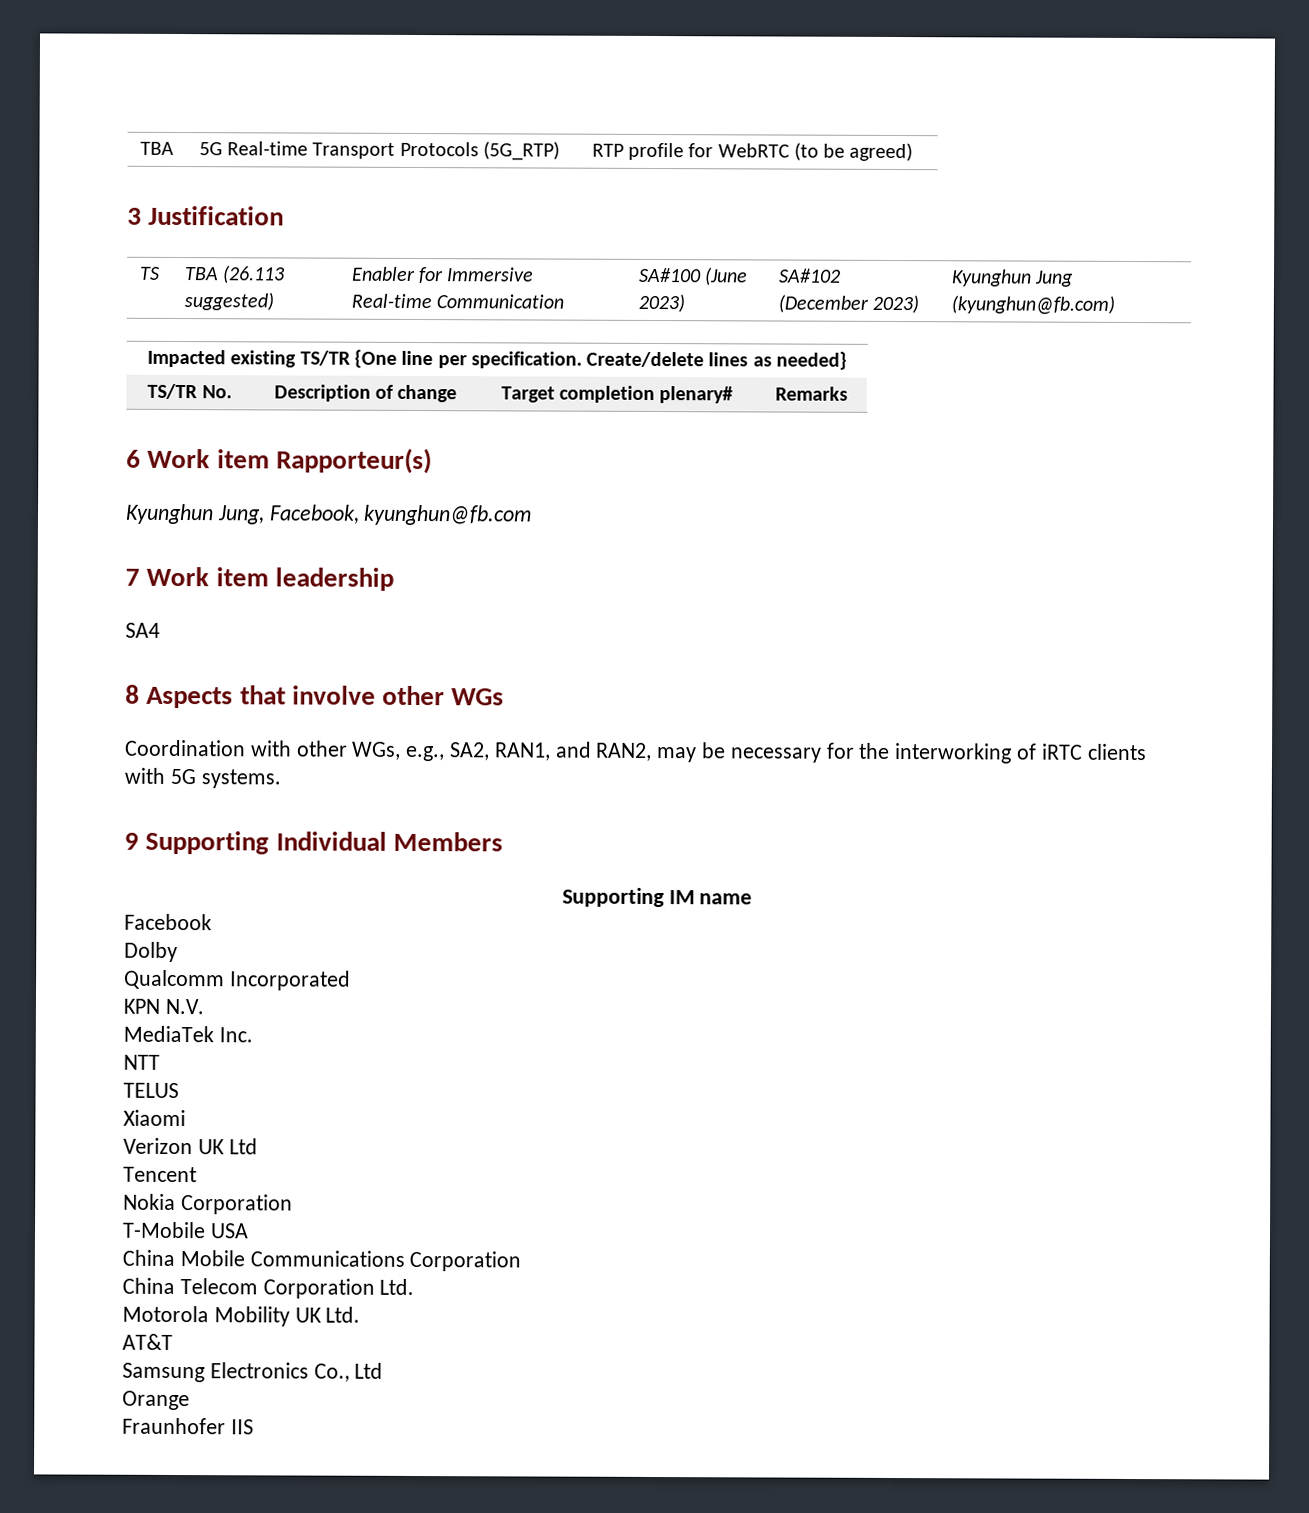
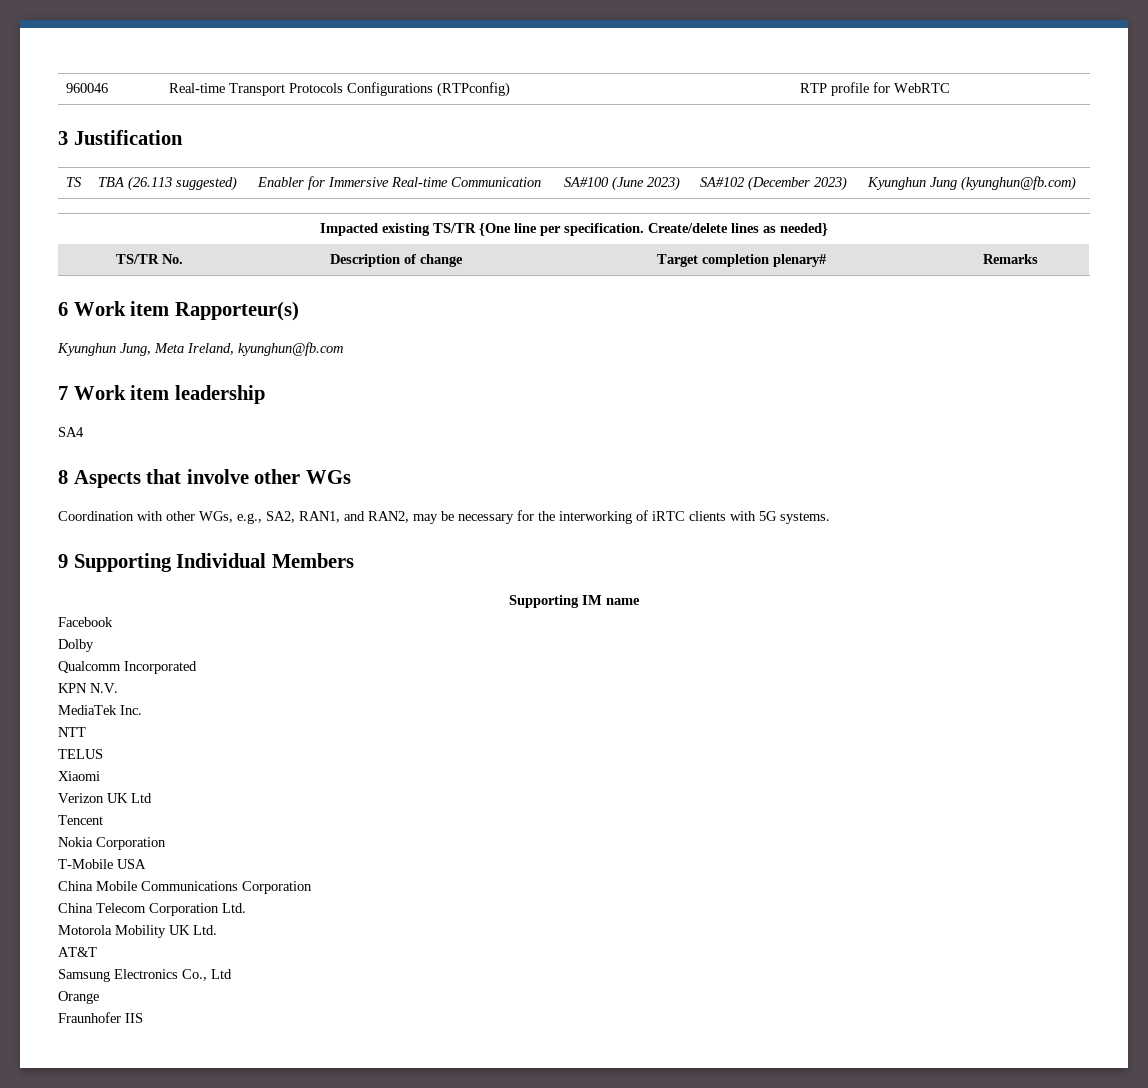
[139,141,174,155] [198,142,223,156] TBA | 5G -> [66,83,109,93] 960046 |
[482,141,560,161] (5G_RTP) -> [347,82,511,97] Configurations (RTPconfig)
[793,142,914,162] (to be agreed) -> (951, 88) none
[268,504,360,524] Facebook, -> [154,343,234,355] Meta Ireland,

